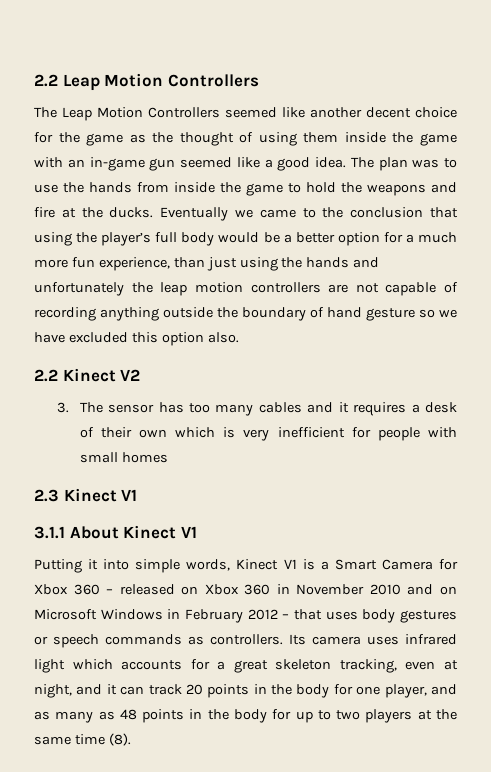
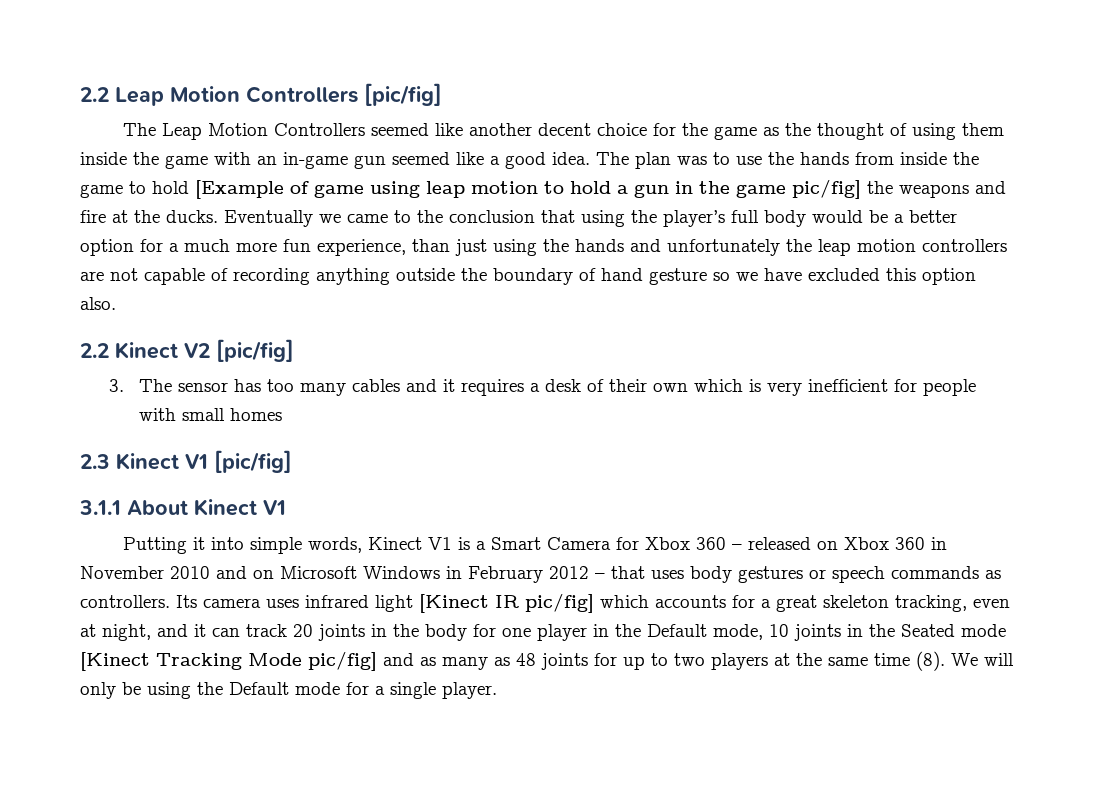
(259, 80) none -> [364,83,442,106] [pic/fig]
(336, 187) none -> [195,179,861,199] [Example of game using leap motion to hold a gun in the game pic/fig]
(141, 375) none -> [216,339,294,362] [pic/fig]
(138, 495) none -> [214,450,292,473] [pic/fig]
(65, 666) none -> [419,593,594,613] [Kinect IR pic/fig]
[207,684,250,698] points -> [318,624,365,641] joints
[384,684,427,698] player, -> [537,624,1006,641] [80,651,377,671] player in the Default mode, 10 joints in the Seated mode [Kinect Tracking Mode pic/fig]
[142,709,267,723] points in the body -> [541,653,588,670] joints
(131, 739) none -> [951,653,1014,666] [80,682,497,699] We will only be using the Default mode for a single player.

